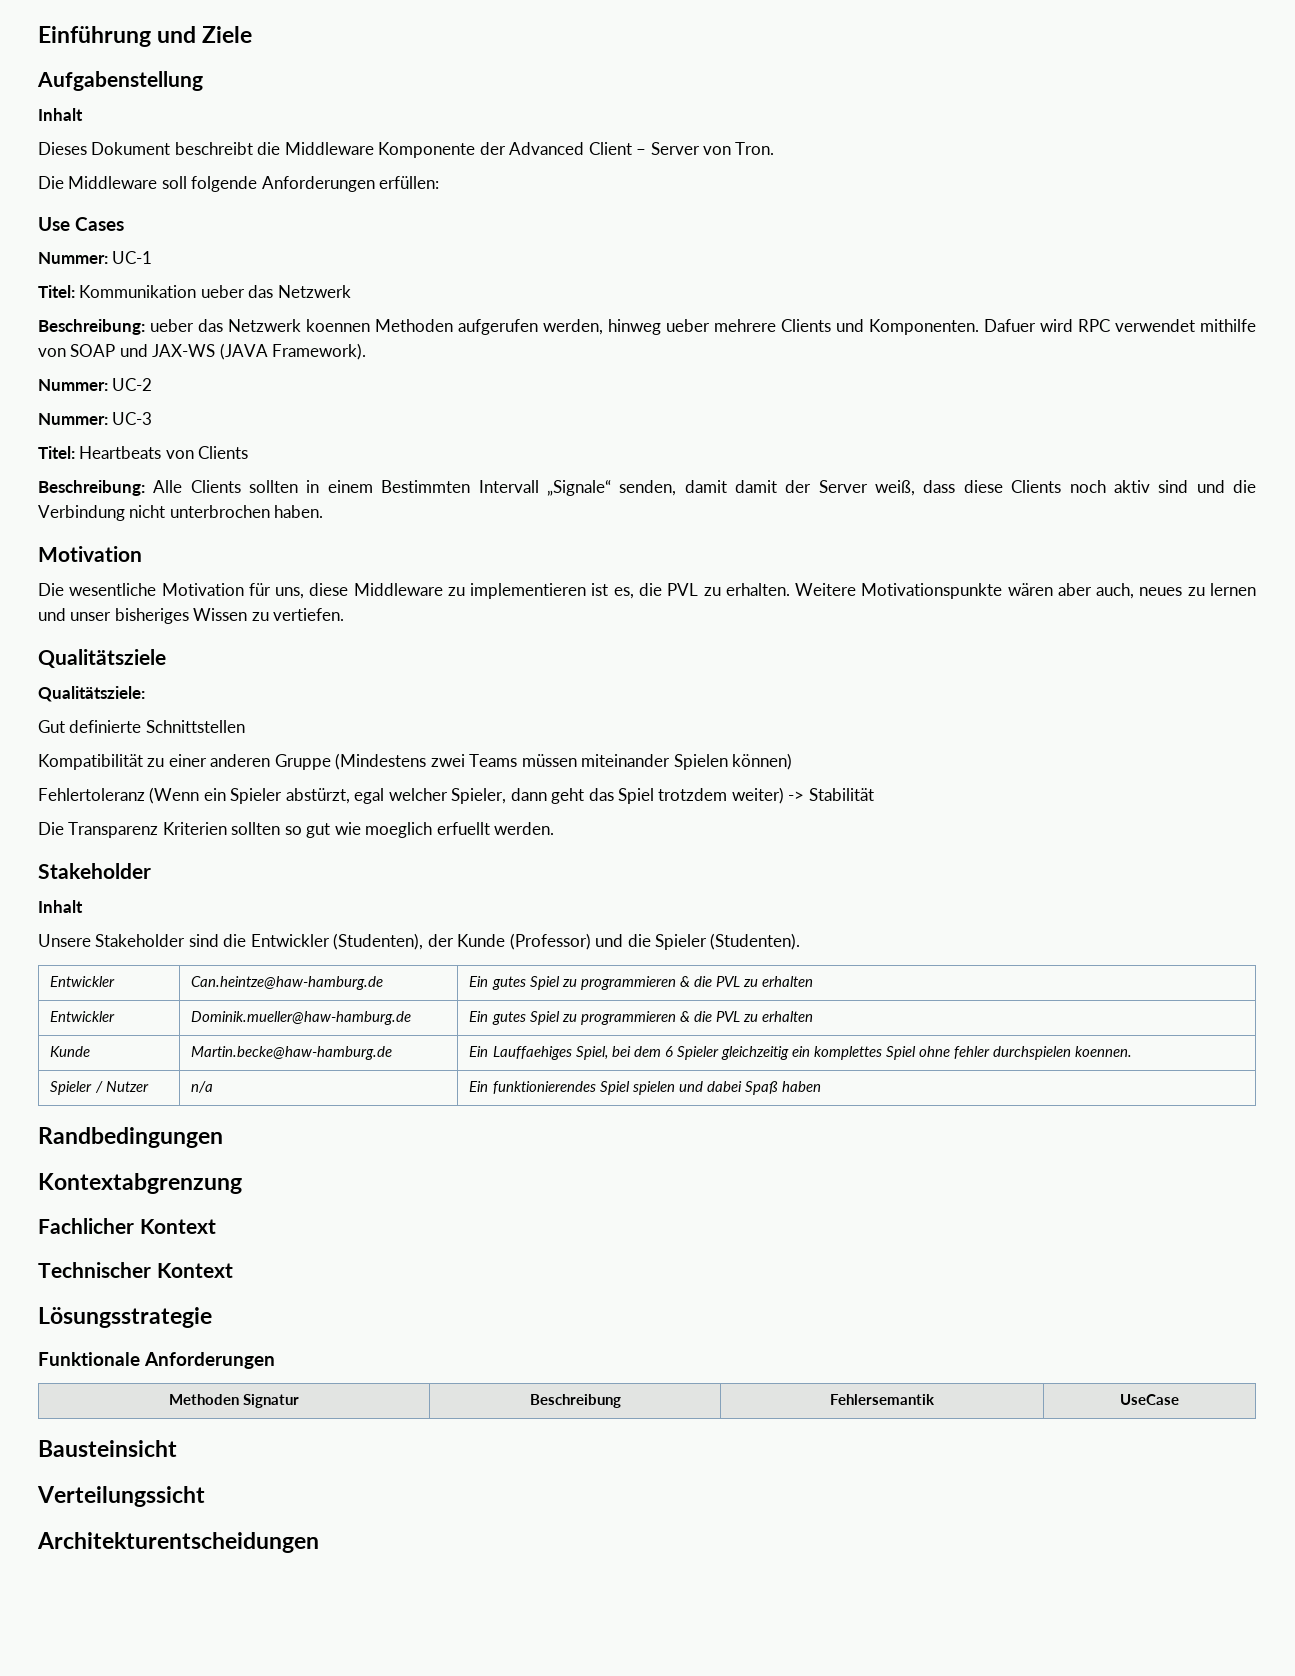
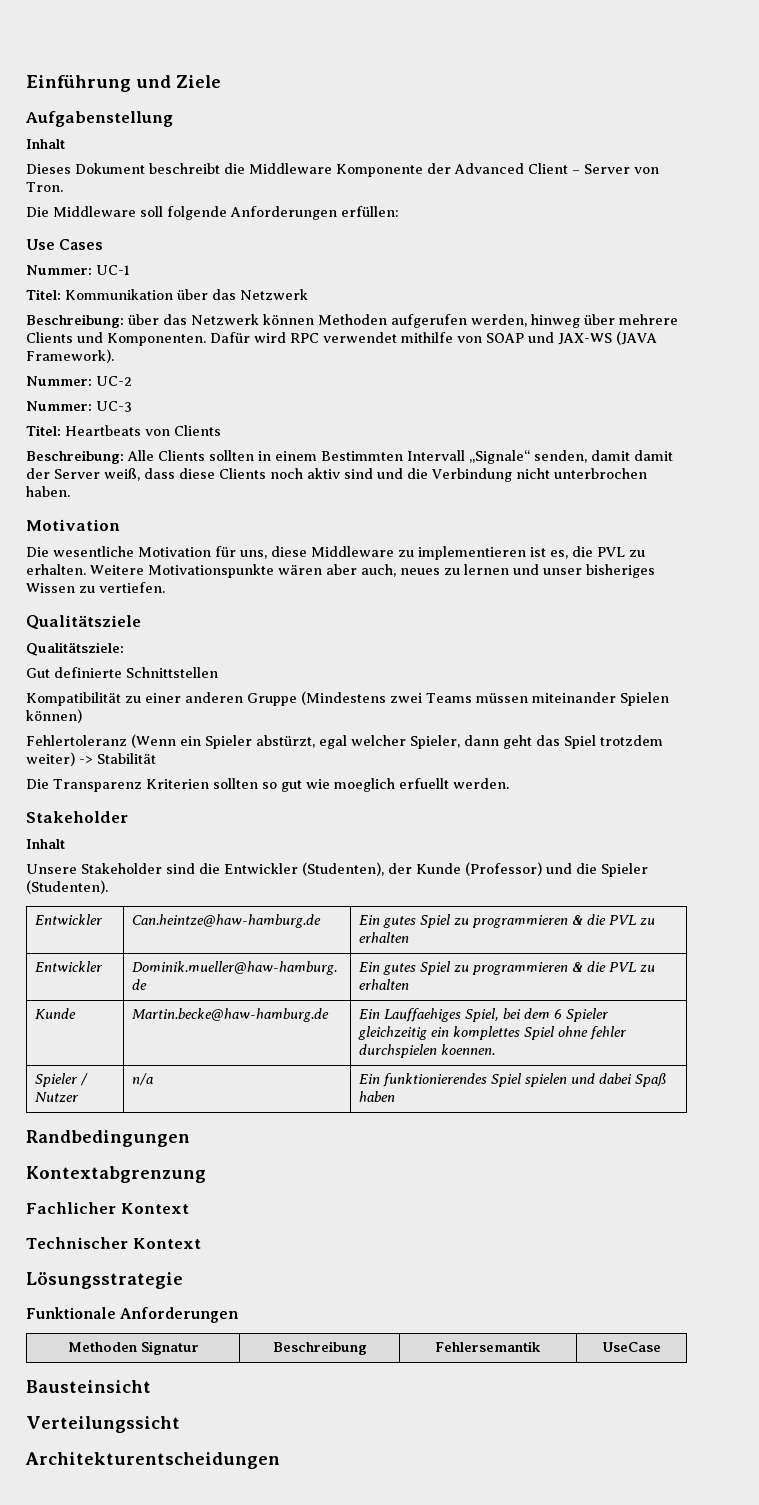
[200,285,245,298] ueber -> [177,289,208,300] über
[150,319,370,332] ueber das Netzwerk koennen -> [128,314,314,325] über das Netzwerk können
[666,319,710,332] ueber -> [584,314,615,325] über
[984,319,1036,332] Dafuer -> [210,332,250,343] Dafür

